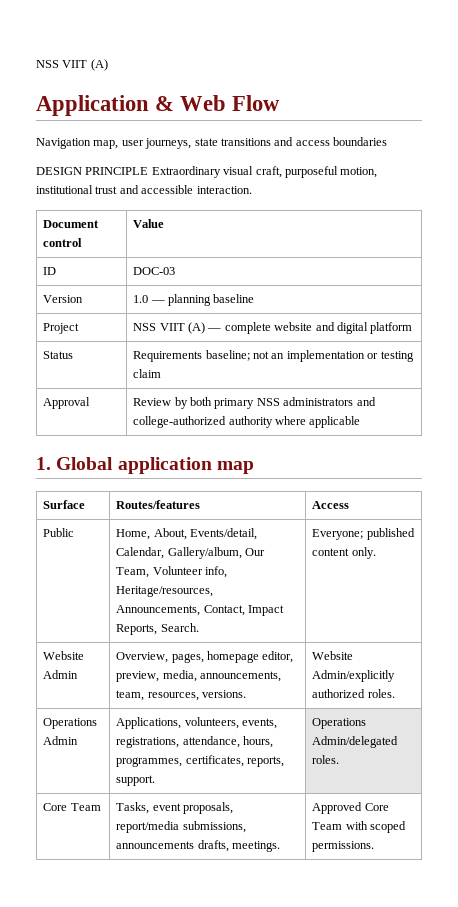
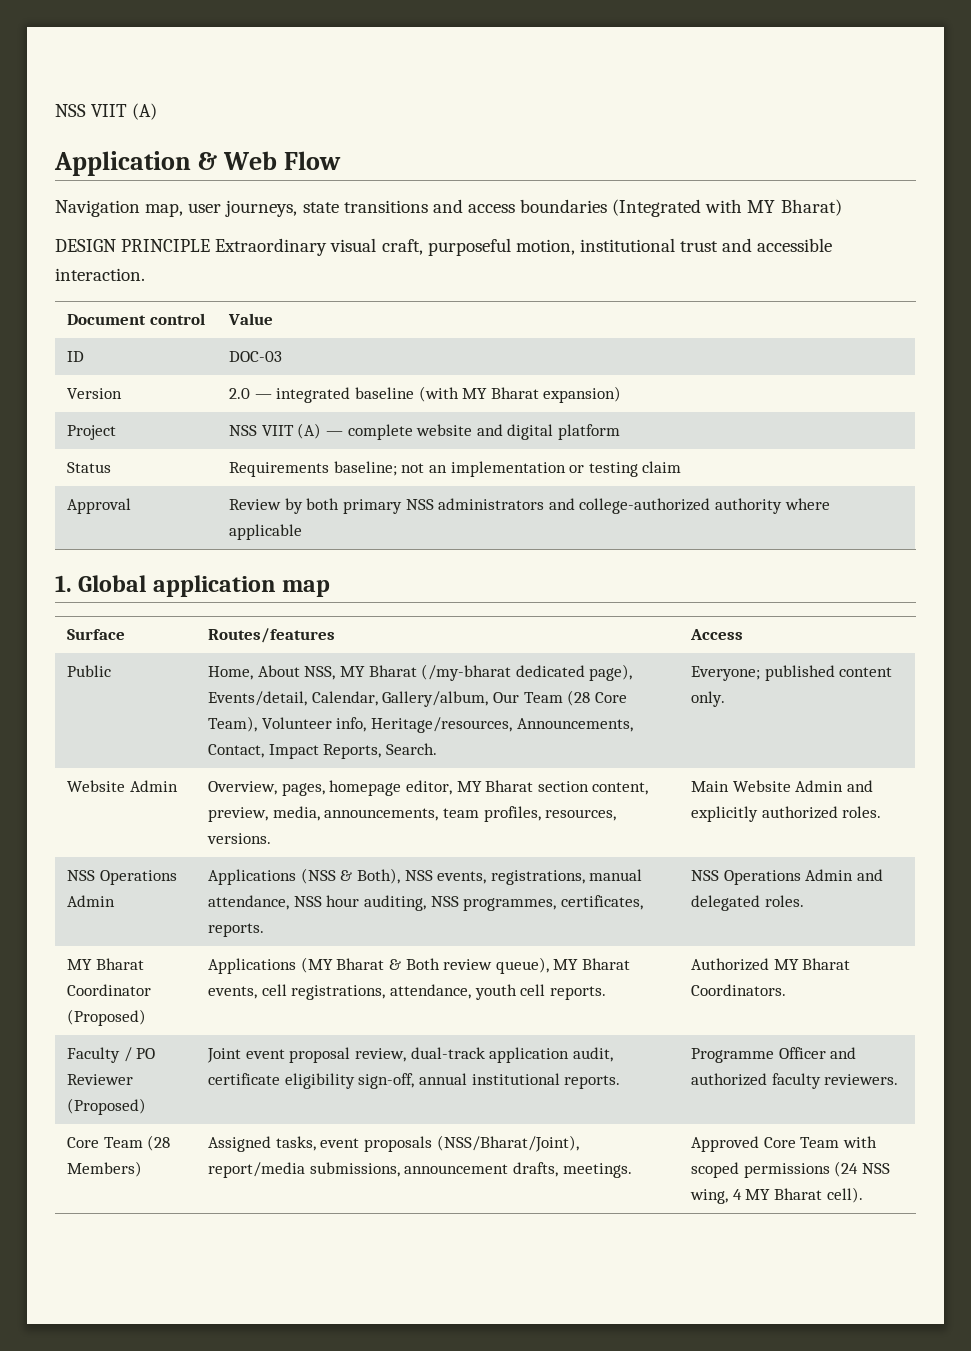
(387, 141) none -> [612,199,842,217] (Integrated with MY Bharat)
[133,294,255,306] 1.0 — planning baseline -> [229,386,622,403] 2.0 — integrated baseline (with MY Bharat expansion)
[153,528,258,540] [116,547,266,559] [116,567,150,578] About, Events/detail, Calendar, Gallery/album, Our Team, -> [257,664,633,681] [208,690,627,707] [208,716,258,732] About NSS, MY Bharat (/my-bharat dedicated page), Events/detail, Calendar, Gallery/album, Our Team (28 Core Team),
(294, 657) none -> [456,780,649,795] MY Bharat section content,
[116,690,145,701] team, -> [442,806,541,822] team profiles,
[312,651,354,660] [312,670,396,682] Website Admin/explicitly -> [691,780,873,792] [691,806,759,822] Main Website Admin and explicitly
(395, 693) none -> [67,870,96,881] NSS
[116,717,278,729] [116,736,274,748] [116,755,285,767] [116,775,156,786] [312,718,367,729] [312,736,399,748] [312,755,340,764] [43,803,101,811] [116,802,234,814] Applications, volunteers, events, registrations, attendance, hours, programmes, certificates, reports, support. | Operations Admin/delegated roles. // Core Team | Tasks, event proposals, -> [208,868,643,885] [208,895,643,911] [208,923,265,937] [691,869,883,885] [691,895,804,911] [67,958,144,970] [67,984,152,996] [67,1009,147,1026] [208,957,630,974] [208,984,606,1000] [691,958,851,971] [691,984,787,996] [67,1047,156,1063] [67,1074,134,1085] [67,1098,147,1115] [207,1047,613,1063] [208,1073,621,1089] [691,1047,857,1063] [691,1073,899,1089] [67,1135,171,1151] [67,1161,143,1177] [208,1135,579,1152] Applications (NSS & Both), NSS events, registrations, manual attendance, NSS hour auditing, NSS programmes, certificates, reports. | NSS Operations Admin and delegated roles. // MY Bharat Coordinator (Proposed) | Applications (MY Bharat & Both review queue), MY Bharat events, cell registrations, attendance, youth cell reports. | Authorized MY Bharat Coordinators. // Faculty / PO Reviewer (Proposed) | Joint event proposal review, dual-track application audit, certificate eligibility sign-off, annual institutional reports. | Programme Officer and authorized faculty reviewers. // Core Team (28 Members) | Assigned tasks, event proposals (NSS/Bharat/Joint),
[116,841,195,849] announcements -> [404,1164,509,1174] announcement
[312,841,375,852] permissions. -> [743,1161,890,1178] [690,1187,863,1204] permissions (24 NSS wing, 4 MY Bharat cell).

